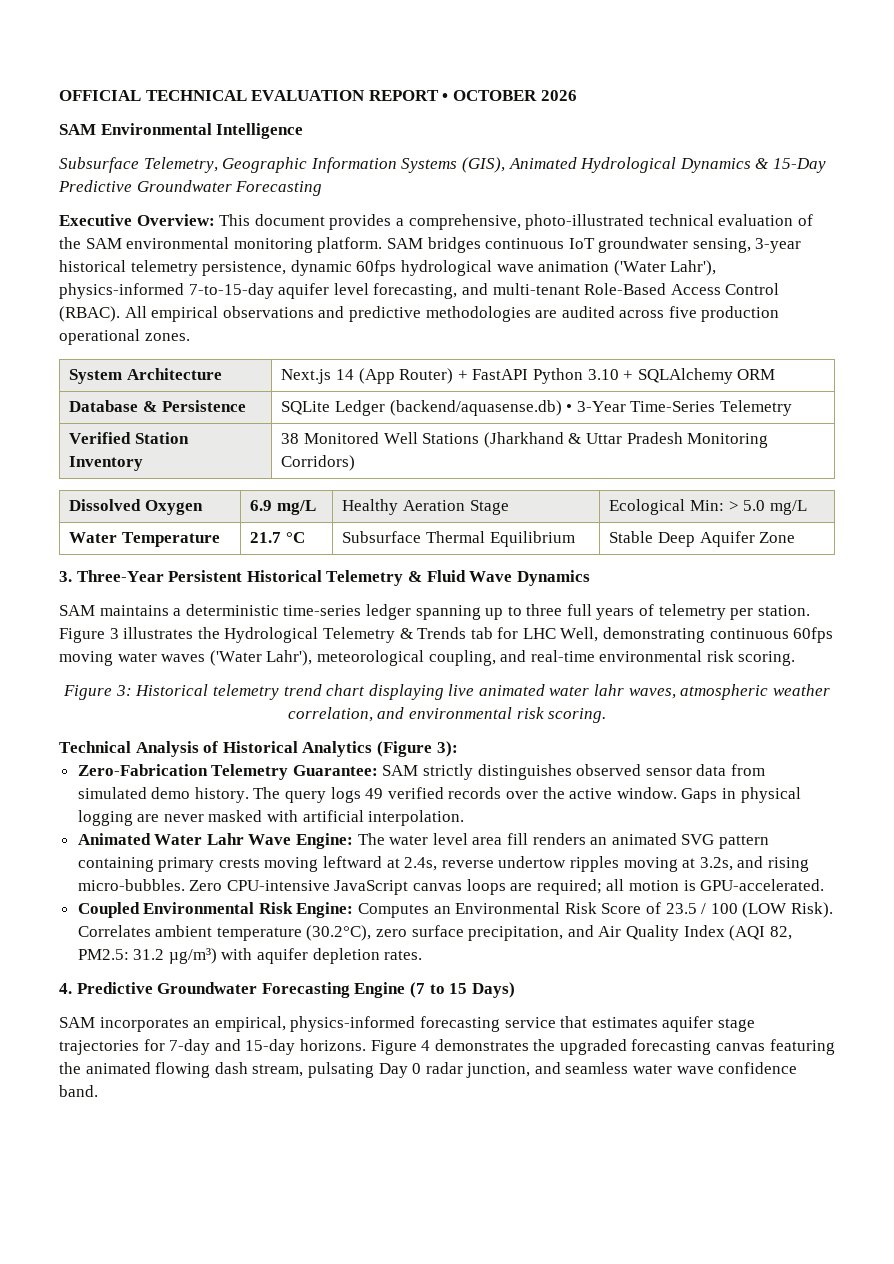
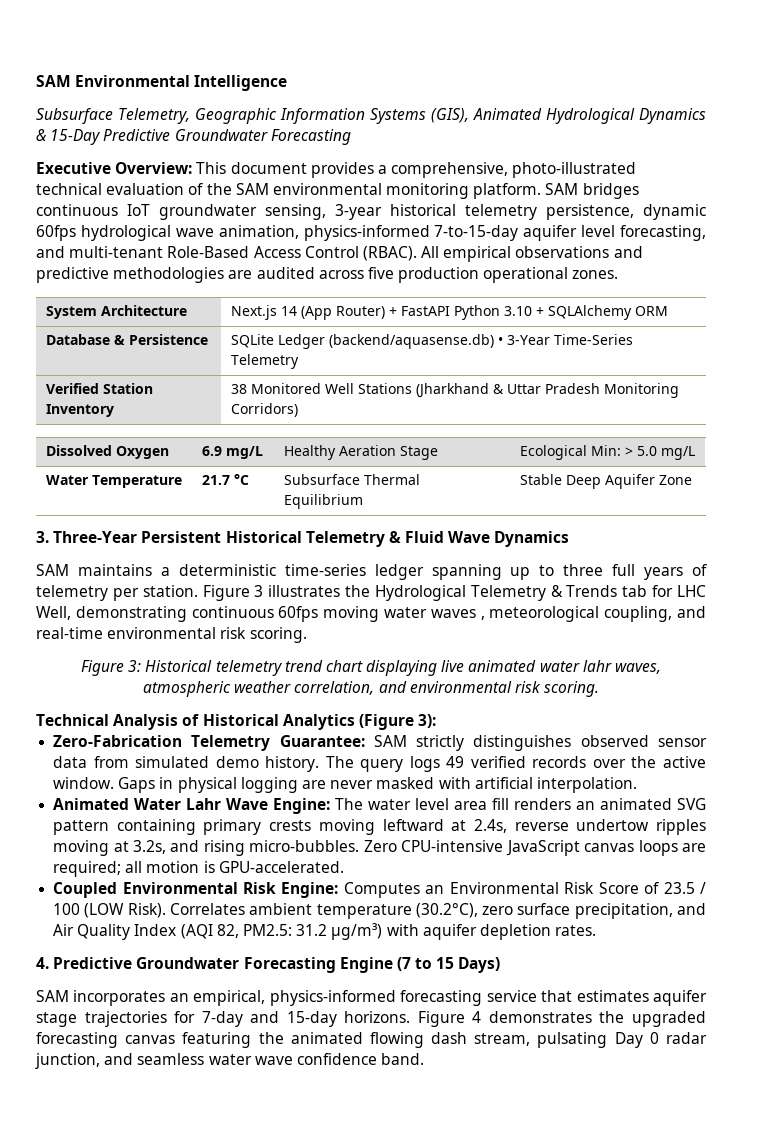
[59,90,577,101] OFFICIAL TECHNICAL EVALUATION REPORT • OCTOBER 2026 // -> (36, 81) none
[538,260,717,276] animation ('Water Lahr'), -> [218,225,299,239] animation,
[209,650,313,666] ('Water Lahr'), -> [480,616,485,620] ,

